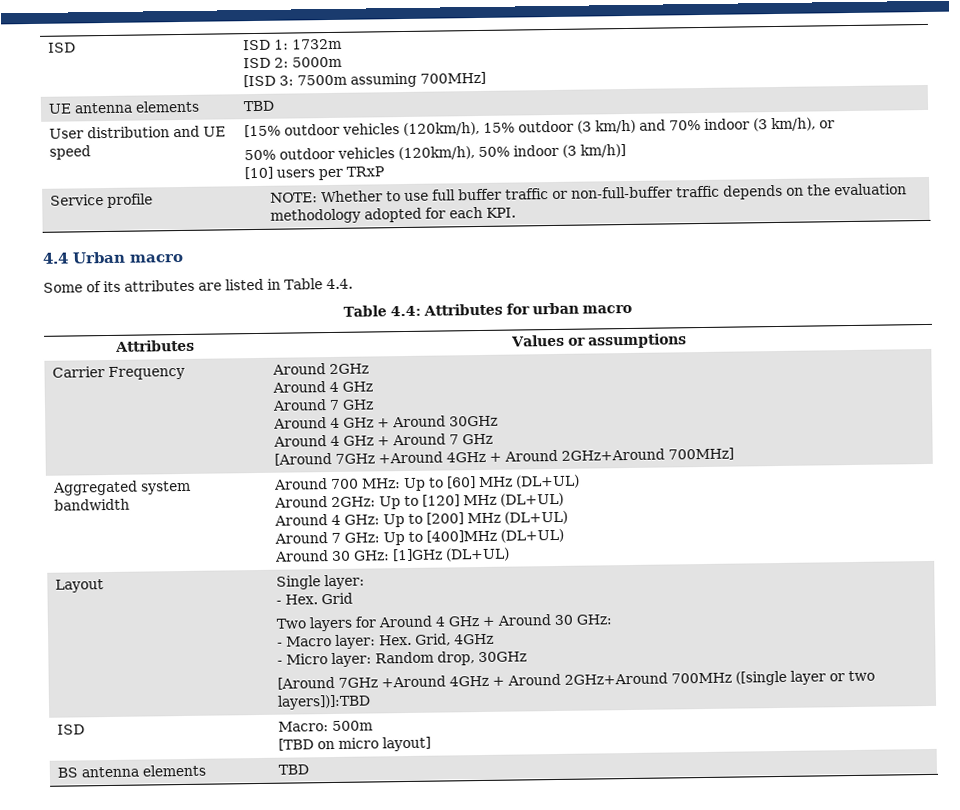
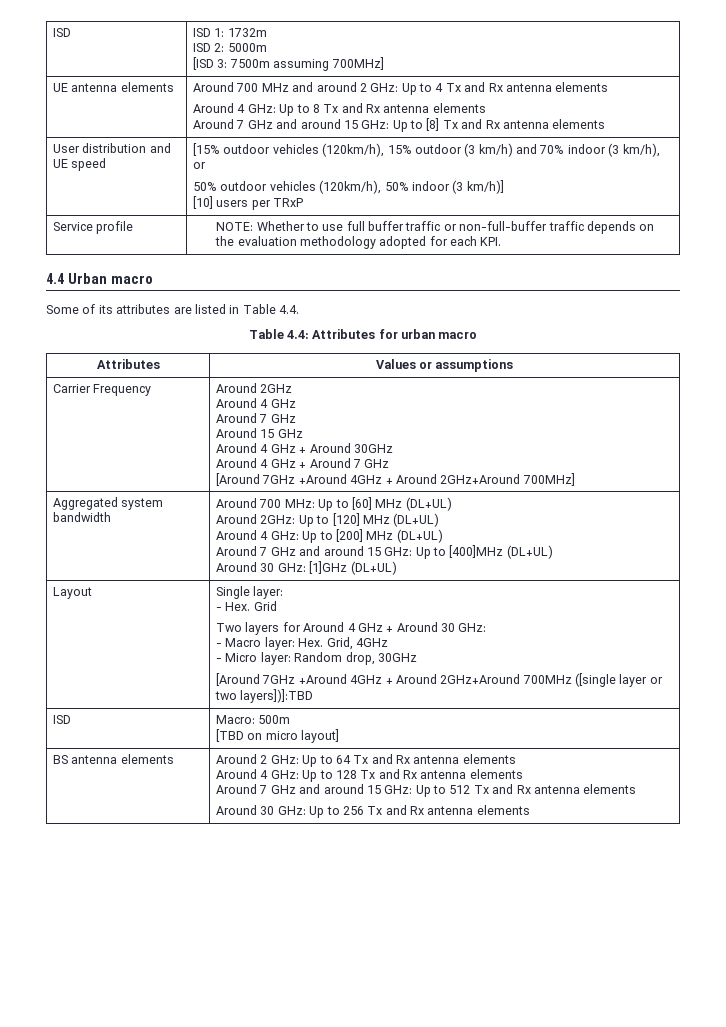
[243,100,276,112] TBD -> [193,82,609,95] [193,103,486,116] [193,118,606,132] Around 700 MHz and around 2 GHz: Up to 4 Tx and Rx antenna elements // Around 4 GHz: Up to 8 Tx and Rx antenna elements // Around 7 GHz and around 15 GHz: Up to [8] Tx and Rx antenna elements
(375, 404) none -> [216,428,303,438] // Around 15 GHz
(342, 538) none -> [270,546,381,556] GHz and around 15
[278,764,310,775] TBD -> [216,754,516,767] [216,769,523,782] [216,784,637,797] [216,805,530,818] Around 2 GHz: Up to 64 Tx and Rx antenna elements // Around 4 GHz: Up to 128 Tx and Rx antenna elements // Around 7 GHz and around 15 GHz: Up to 512 Tx and Rx antenna elements // Around 30 GHz: Up to 256 Tx and Rx antenna elements

